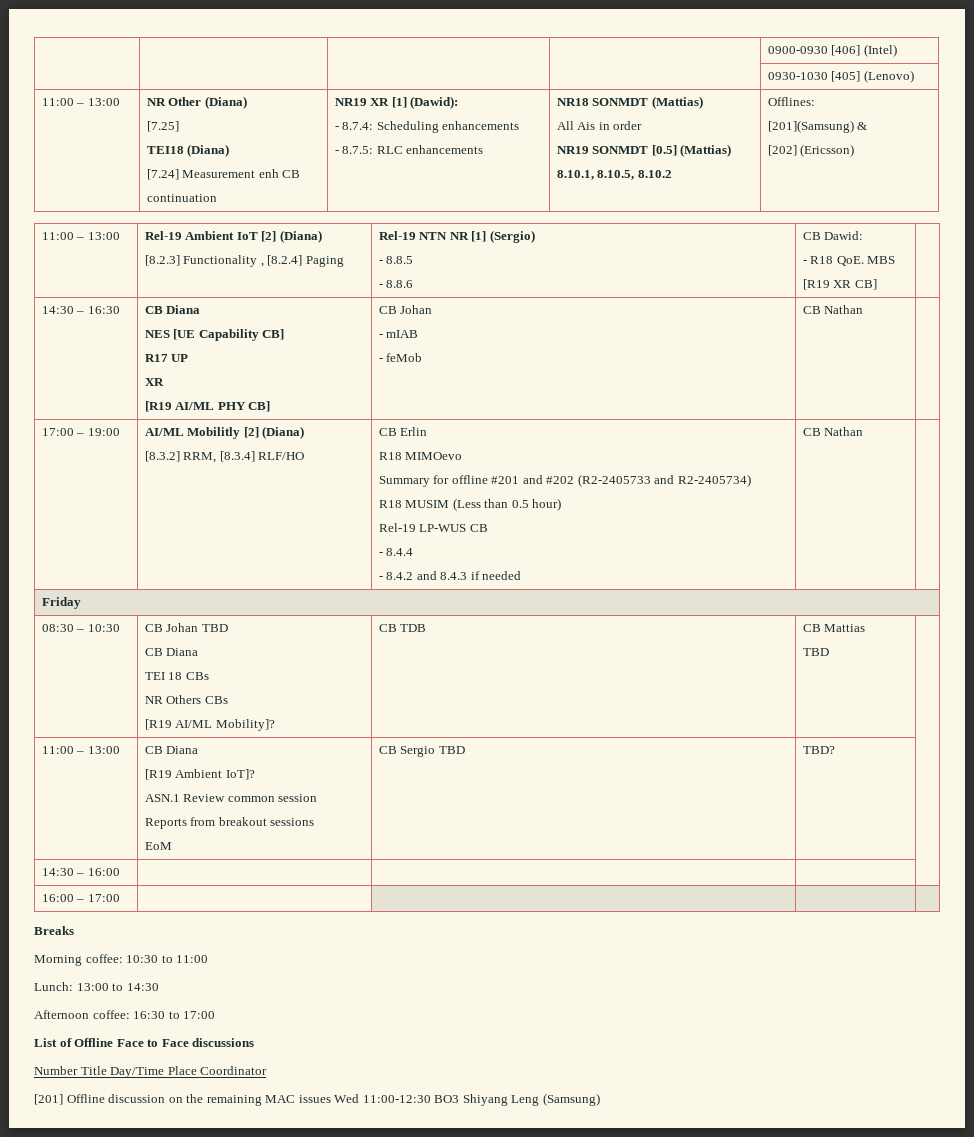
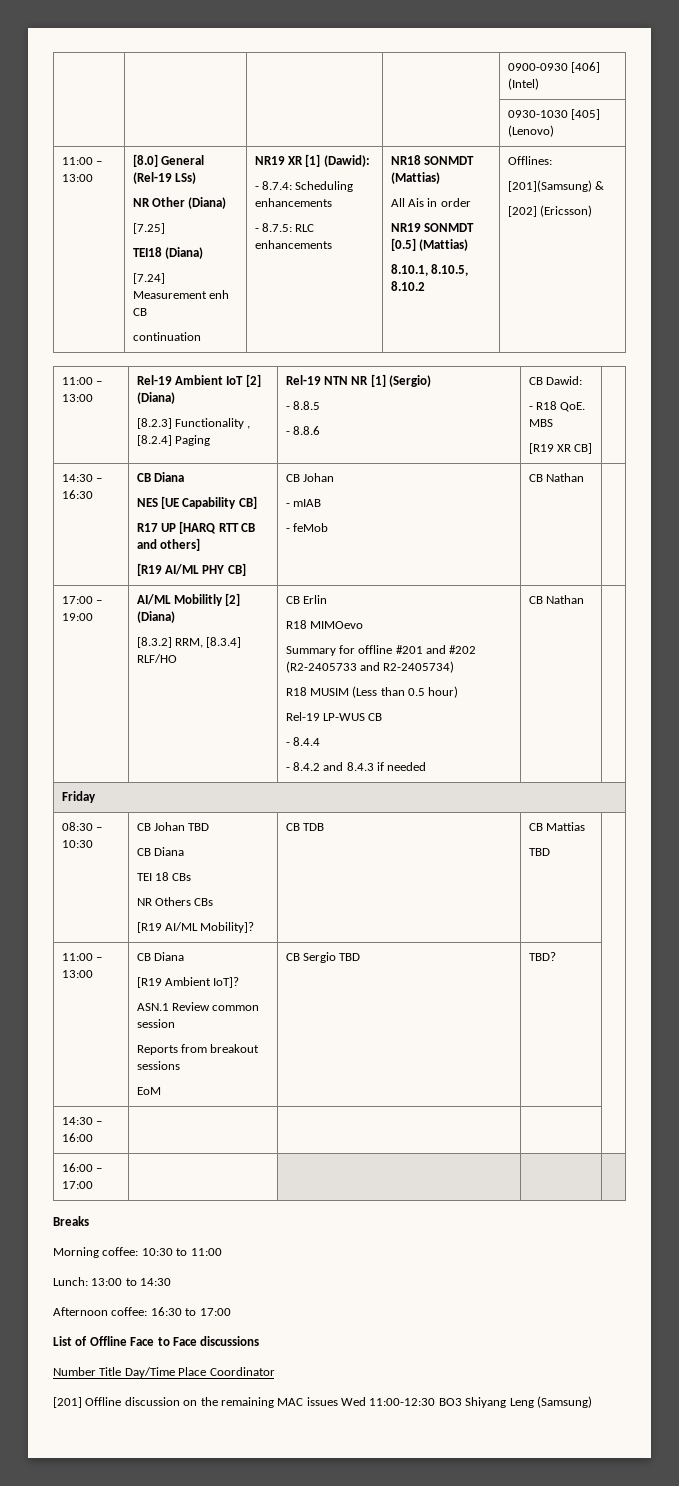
(120, 102) none -> [132,154,204,167] [132,172,196,184] [8.0] General (Rel-19 LSs) //
[144,378,164,386] // XR -> [179,521,256,534] [136,538,200,551] [HARQ RTT CB and others]

